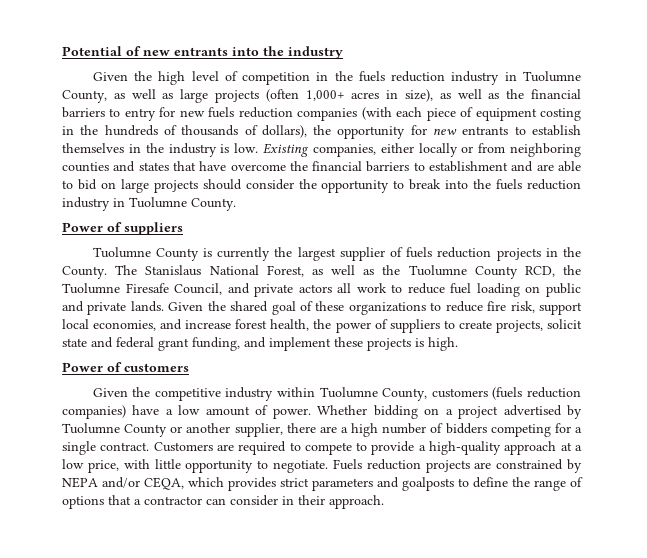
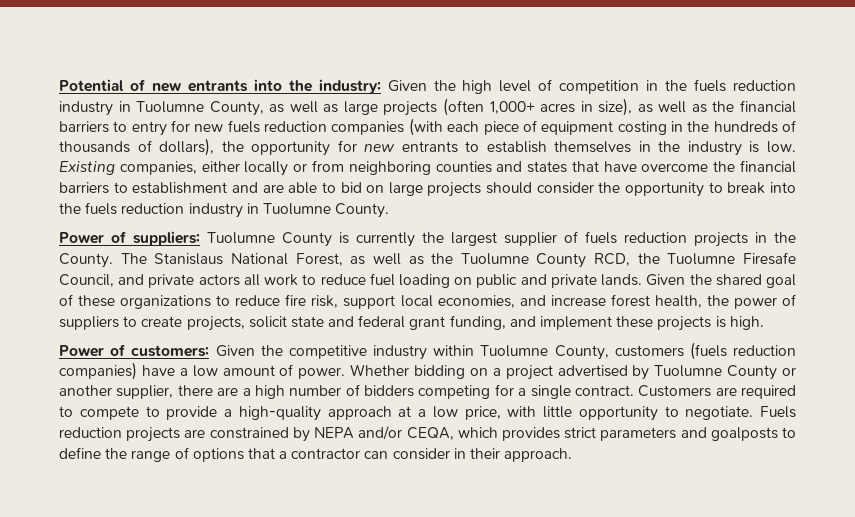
[288,46,343,59] industry // -> [318,79,381,94] industry:
[124,222,183,235] suppliers // -> [133,231,200,246] suppliers:
[124,363,189,372] customers // -> [131,345,210,357] customers:

